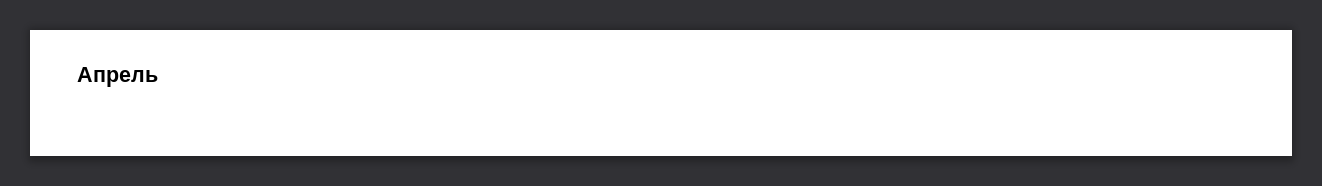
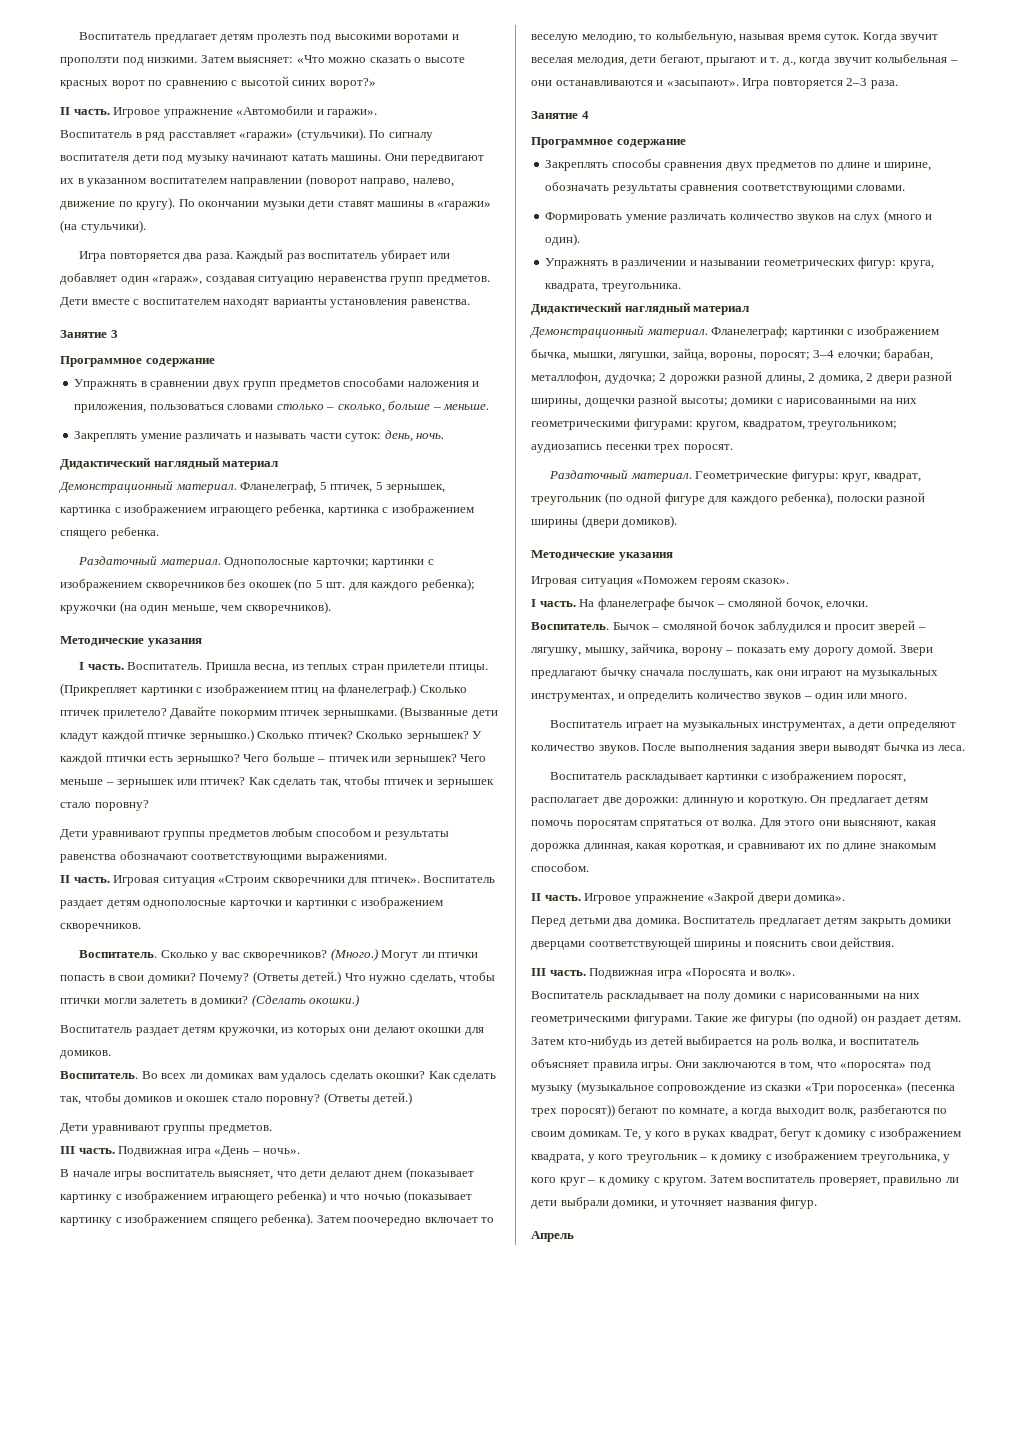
(77, 77) none -> [79,32,459,43] [60,55,465,66] [60,76,376,89] [60,106,378,118] [60,128,433,141] [60,153,485,164] [60,174,454,187] [60,197,492,210] [60,220,146,233] [79,249,451,262] [60,273,490,285] [60,297,470,308] [60,330,118,338] [60,356,215,367] [74,378,480,390] [74,401,490,413] [74,430,445,442] [60,457,279,470] [58,480,446,493] [60,504,474,516] [60,527,159,539] [78,555,434,568] [60,578,475,591] [60,601,331,614] [60,636,202,647] [79,662,488,673] [60,683,467,696] [60,706,498,719] [60,729,483,742] [60,752,487,765] [60,776,494,788] [60,800,149,811] [60,828,449,840] [60,851,387,863] [60,875,496,886] [60,897,443,909] [60,923,141,932] [79,948,479,961] [60,971,496,984] [60,994,360,1007] [60,1025,484,1036] [60,1050,111,1059] [60,1071,497,1082] [60,1092,413,1105] [60,1123,272,1134] [60,1146,301,1157] [60,1167,474,1180] [60,1190,473,1203] [60,1213,495,1226] [531,31,939,43] [531,54,958,66] [531,78,898,89] [531,111,589,119] [531,137,686,148] [545,159,932,171] [545,182,906,194] [545,210,933,223] [545,233,581,246] [545,257,934,269] [545,283,681,292] [531,302,750,315] [529,325,939,338] [531,348,934,361] [531,371,953,384] [531,394,918,407] [531,418,898,430] [531,444,733,453] [549,469,921,482] [531,492,926,505] [531,515,678,528] [531,550,673,561] [531,576,790,587] [531,597,869,610] [531,620,926,633] [531,643,933,656] [531,667,939,679] [531,693,908,702] [550,720,956,731] [531,742,965,754] [550,771,906,783] [531,795,929,806] [531,818,936,829] [531,843,936,852] [531,863,589,872] [531,891,846,904] [531,916,952,927] [531,937,895,950] [531,968,796,979] [531,991,921,1002] [531,1012,961,1025] [531,1035,919,1048] [531,1059,931,1071] [531,1081,955,1094] [531,1104,948,1117] [531,1128,962,1140] [531,1151,951,1163] [531,1175,959,1186] [531,1197,818,1209] Воспитатель предлагает детям пролезть под высокими воротами и проползти под низкими. Затем выясняет: «Что можно сказать о высоте красных ворот по сравнению с высотой синих ворот?» // II часть. Игровое упражнение «Автомобили и гаражи». // Воспитатель в ряд расставляет «гаражи» (стульчики). По сигналу воспитателя дети под музыку начинают катать машины. Они передвигают их в указанном воспитателем направлении (поворот направо, налево, движение по кругу). По окончании музыки дети ставят машины в «гаражи» (на стульчики). // Игра повторяется два раза. Каждый раз воспитатель убирает или добавляет один «гараж», создавая ситуацию неравенства групп предметов. Дети вместе с воспитателем находят варианты установления равенства. // Занятие 3 // Программное содержание // Упражнять в сравнении двух групп предметов способами наложения и приложения, пользоваться словами столько – сколько, больше – меньше. // Закреплять умение различать и называть части суток: день, ночь. // Дидактический наглядный материал // Демонстрационный материал. Фланелеграф, 5 птичек, 5 зернышек, картинка с изображением играющего ребенка, картинка с изображением спящего ребенка. // Раздаточный материал. Однополосные карточки; картинки с изображением скворечников без окошек (по 5 шт. для каждого ребенка); кружочки (на один меньше, чем скворечников). // Методические указания // I часть. Воспитатель. Пришла весна, из теплых стран прилетели птицы. (Прикрепляет картинки с изображением птиц на фланелеграф.) Сколько птичек прилетело? Давайте покормим птичек зернышками. (Вызванные дети кладут каждой птичке зернышко.) Сколько птичек? Сколько зернышек? У каждой птички есть зернышко? Чего больше – птичек или зернышек? Чего меньше – зернышек или птичек? Как сделать так, чтобы птичек и зернышек стало поровну? // Дети уравнивают группы предметов любым способом и результаты равенства обозначают соответствующими выражениями. // II часть. Игровая ситуация «Строим скворечники для птичек». Воспитатель раздает детям однополосные карточки и картинки с изображением скворечников. // Воспитатель. Сколько у вас скворечников? (Много.) Могут ли птички попасть в свои домики? Почему? (Ответы детей.) Что нужно сделать, чтобы птички могли залететь в домики? (Сделать окошки.) // Воспитатель раздает детям кружочки, из которых они делают окошки для домиков. // Воспитатель. Во всех ли домиках вам удалось сделать окошки? Как сделать так, чтобы домиков и окошек стало поровну? (Ответы детей.) // Дети уравнивают группы предметов. // III часть. Подвижная игра «День – ночь». // В начале игры воспитатель выясняет, что дети делают днем (показывает картинку с изображением играющего ребенка) и что ночью (показывает картинку с изображением спящего ребенка). Затем поочередно включает то веселую мелодию, то колыбельную, называя время суток. Когда звучит веселая мелодия, дети бегают, прыгают и т. д., когда звучит колыбельная – они останавливаются и «засыпают». Игра повторяется 2–3 раза. // Занятие 4 // Программное содержание // Закреплять способы сравнения двух предметов по длине и ширине, обозначать результаты сравнения соответствующими словами. // Формировать умение различать количество звуков на слух (много и один). // Упражнять в различении и назывании геометрических фигур: круга, квадрата, треугольника. // Дидактический наглядный материал // Демонстрационный материал. Фланелеграф; картинки с изображением бычка, мышки, лягушки, зайца, вороны, поросят; 3–4 елочки; барабан, металлофон, дудочка; 2 дорожки разной длины, 2 домика, 2 двери разной ширины, дощечки разной высоты; домики с нарисованными на них геометрическими фигурами: кругом, квадратом, треугольником; аудиозапись песенки трех поросят. // Раздаточный материал. Геометрические фигуры: круг, квадрат, треугольник (по одной фигуре для каждого ребенка), полоски разной ширины (двери домиков). // Методические указания // Игровая ситуация «Поможем героям сказок». // I часть. На фланелеграфе бычок – смоляной бочок, елочки. // Воспитатель. Бычок – смоляной бочок заблудился и просит зверей – лягушку, мышку, зайчика, ворону – показать ему дорогу домой. Звери предлагают бычку сначала послушать, как они играют на музыкальных инструментах, и определить количество звуков – один или много. // Воспитатель играет на музыкальных инструментах, а дети определяют количество звуков. После выполнения задания звери выводят бычка из леса. // Воспитатель раскладывает картинки с изображением поросят, располагает две дорожки: длинную и короткую. Он предлагает детям помочь поросятам спрятаться от волка. Для этого они выясняют, какая дорожка длинная, какая короткая, и сравнивают их по длине знакомым способом. // II часть. Игровое упражнение «Закрой двери домика». // Перед детьми два домика. Воспитатель предлагает детям закрыть домики дверцами соответствующей ширины и пояснить свои действия. // III часть. Подвижная игра «Поросята и волк». // Воспитатель раскладывает на полу домики с нарисованными на них геометрическими фигурами. Такие же фигуры (по одной) он раздает детям. Затем кто-нибудь из детей выбирается на роль волка, и воспитатель объясняет правила игры. Они заключаются в том, что «поросята» под музыку (музыкальное сопровождение из сказки «Три поросенка» (песенка трех поросят)) бегают по комнате, а когда выходит волк, разбегаются по своим домикам. Те, у кого в руках квадрат, бегут к домику с изображением квадрата, у кого треугольник – к домику с изображением треугольника, у кого круг – к домику с кругом. Затем воспитатель проверяет, правильно ли дети выбрали домики, и уточняет названия фигур. //

